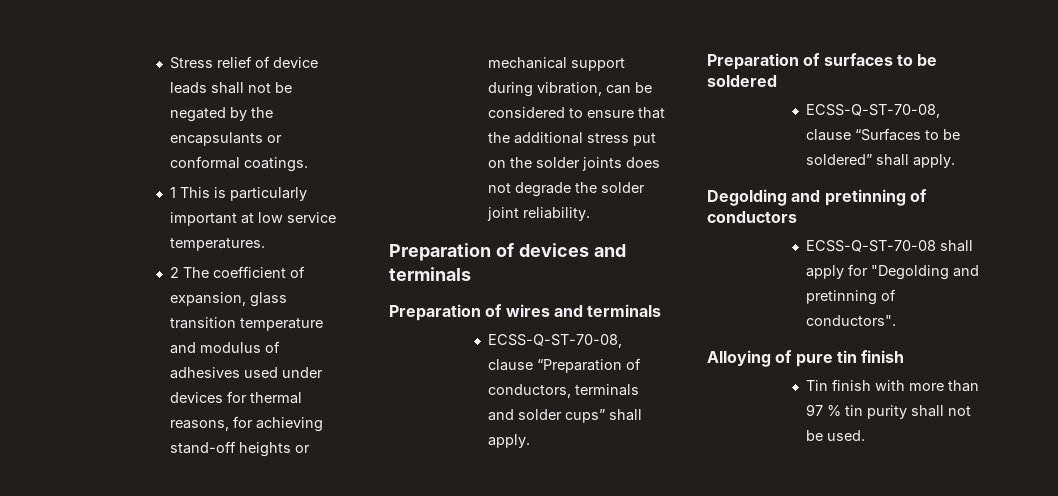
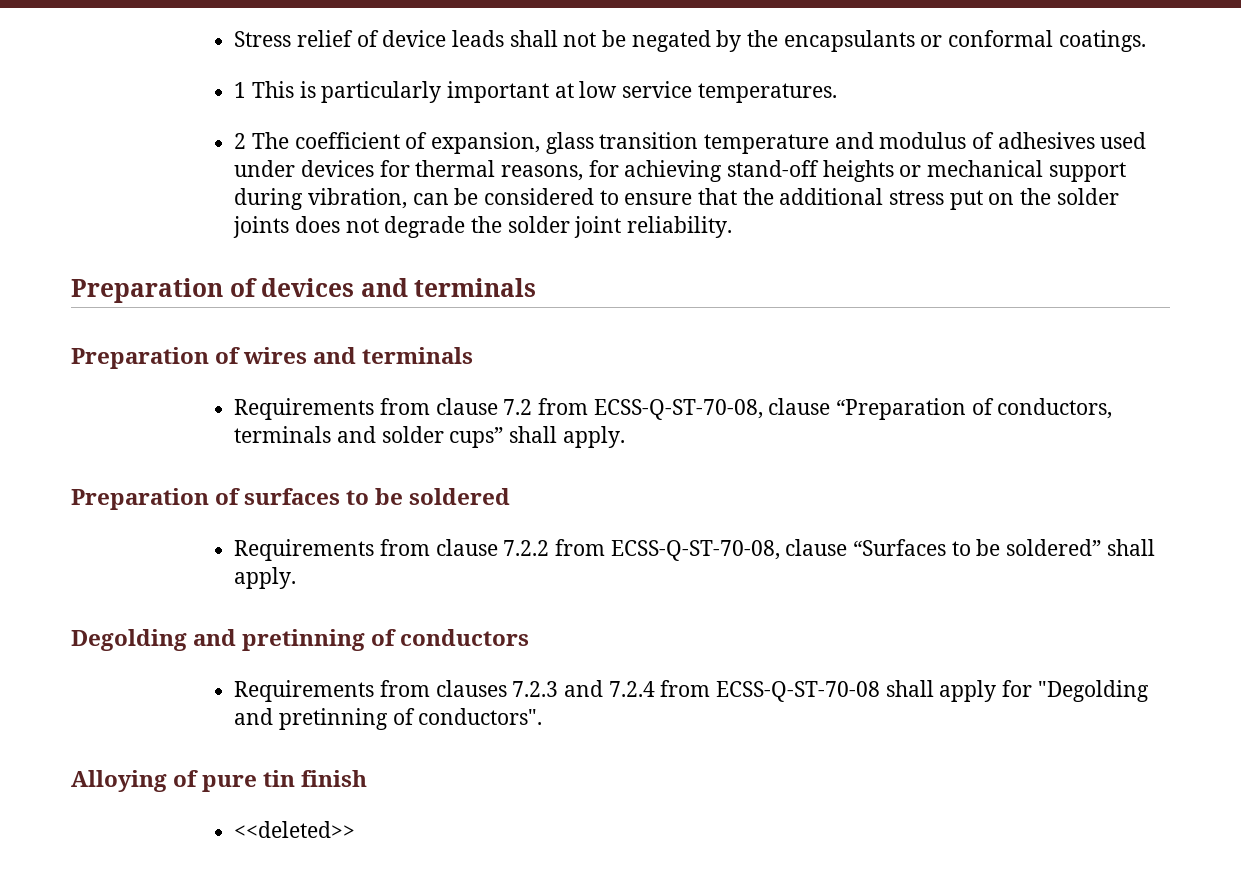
(662, 310) none -> [234,398,589,420] Requirements from clause 7.2 from
(777, 81) none -> [234,539,606,561] Requirements from clause 7.2.2 from
(797, 217) none -> [234,680,711,702] Requirements from clauses 7.2.3 and 7.2.4 from
[806,379,980,392] [806,404,972,419] [806,430,866,441] Tin finish with more than 97 % tin purity shall not be used. -> [234,821,356,838] <<deleted>>

